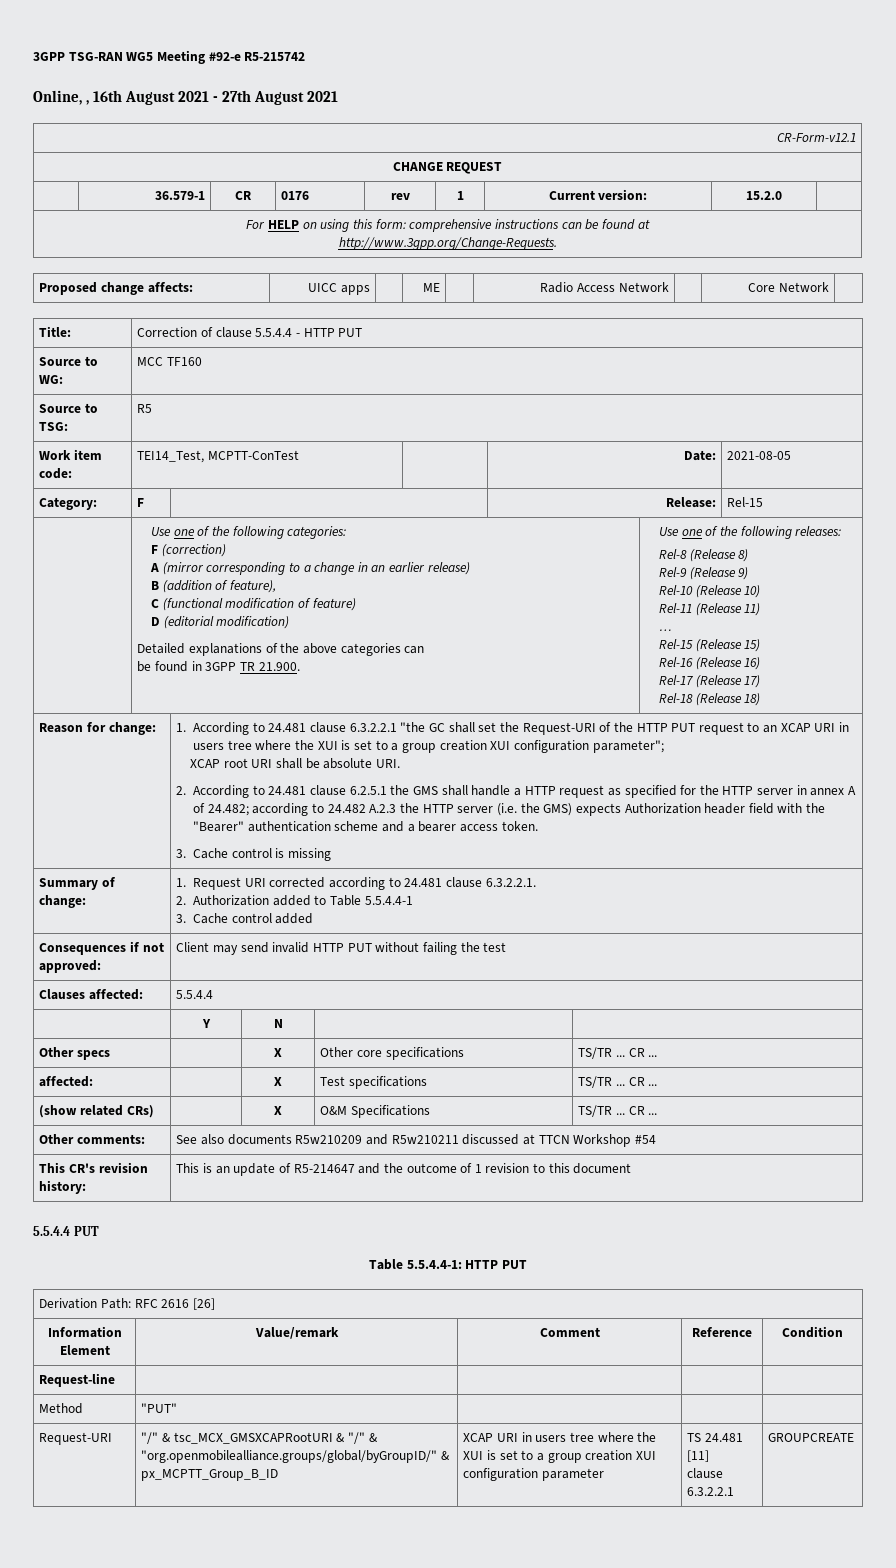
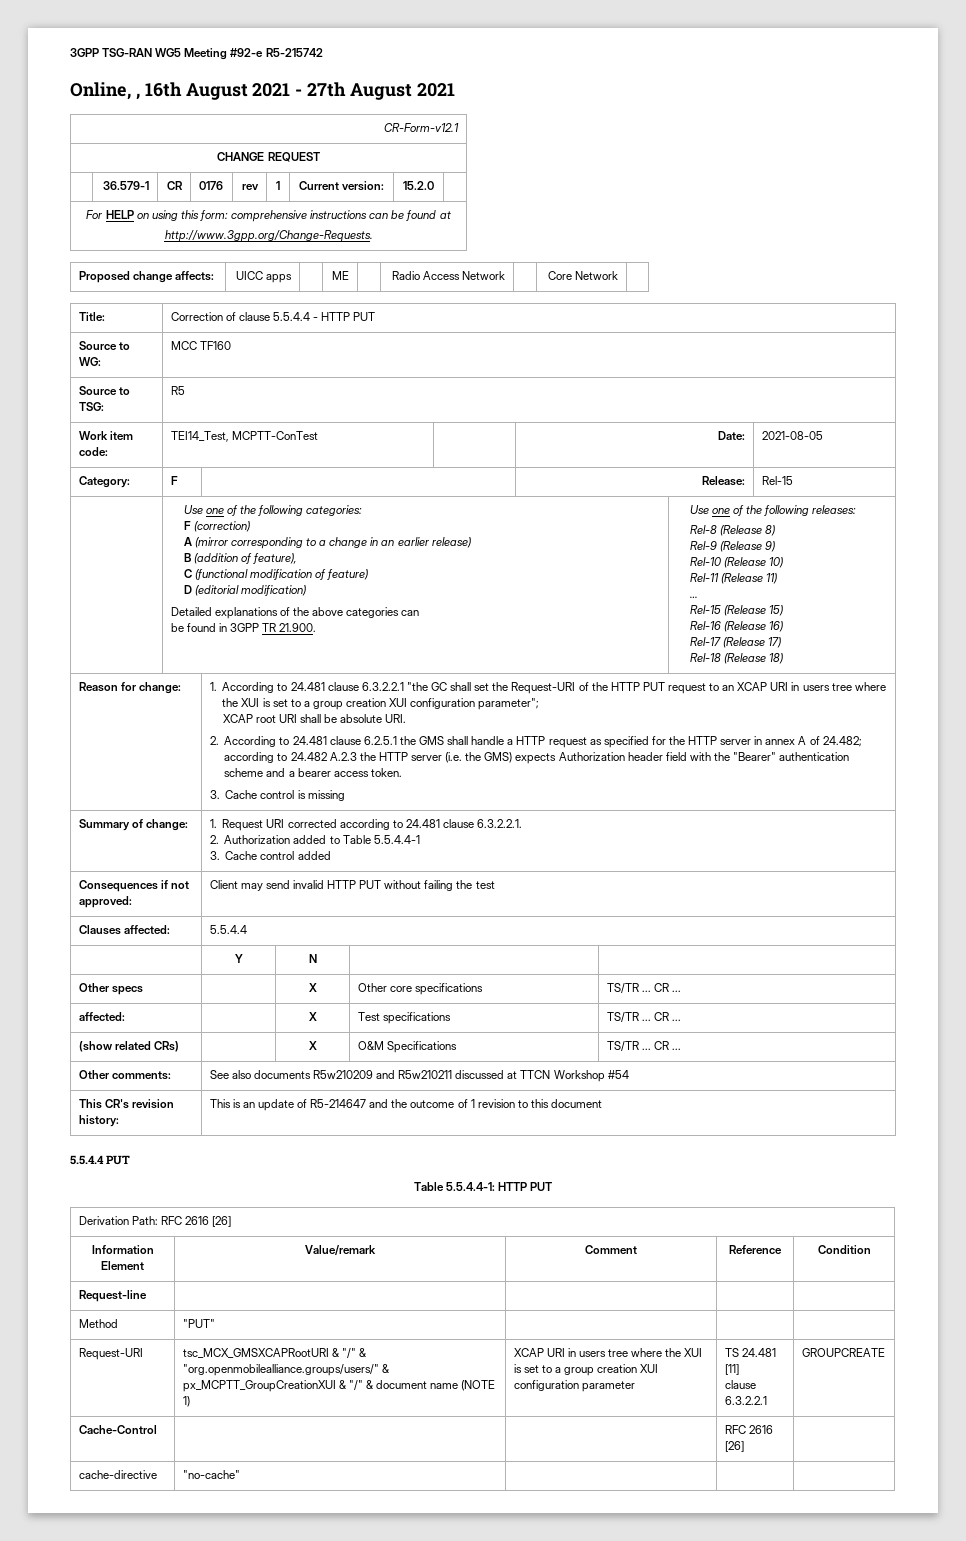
[141,1432,172,1444] "/" & -> (143, 1354) none
[141,1450,451,1463] [141,1469,279,1481] "org.openmobilealliance.groups/global/byGroupID/" & px_MCPTT_Group_B_ID -> [182,1364,389,1376] [182,1380,496,1392] [182,1396,190,1407] "org.openmobilealliance.groups/users/" & px_MCPTT_GroupCreationXUI & "/" & document name (NOTE 1)
(855, 1437) none -> [78,1425,157,1434] [724,1425,773,1434] [724,1441,744,1452] [78,1470,157,1479] [182,1470,240,1479] // Cache-Control | | | RFC 2616 [26] | // cache-directive | "no-cache" | | |

